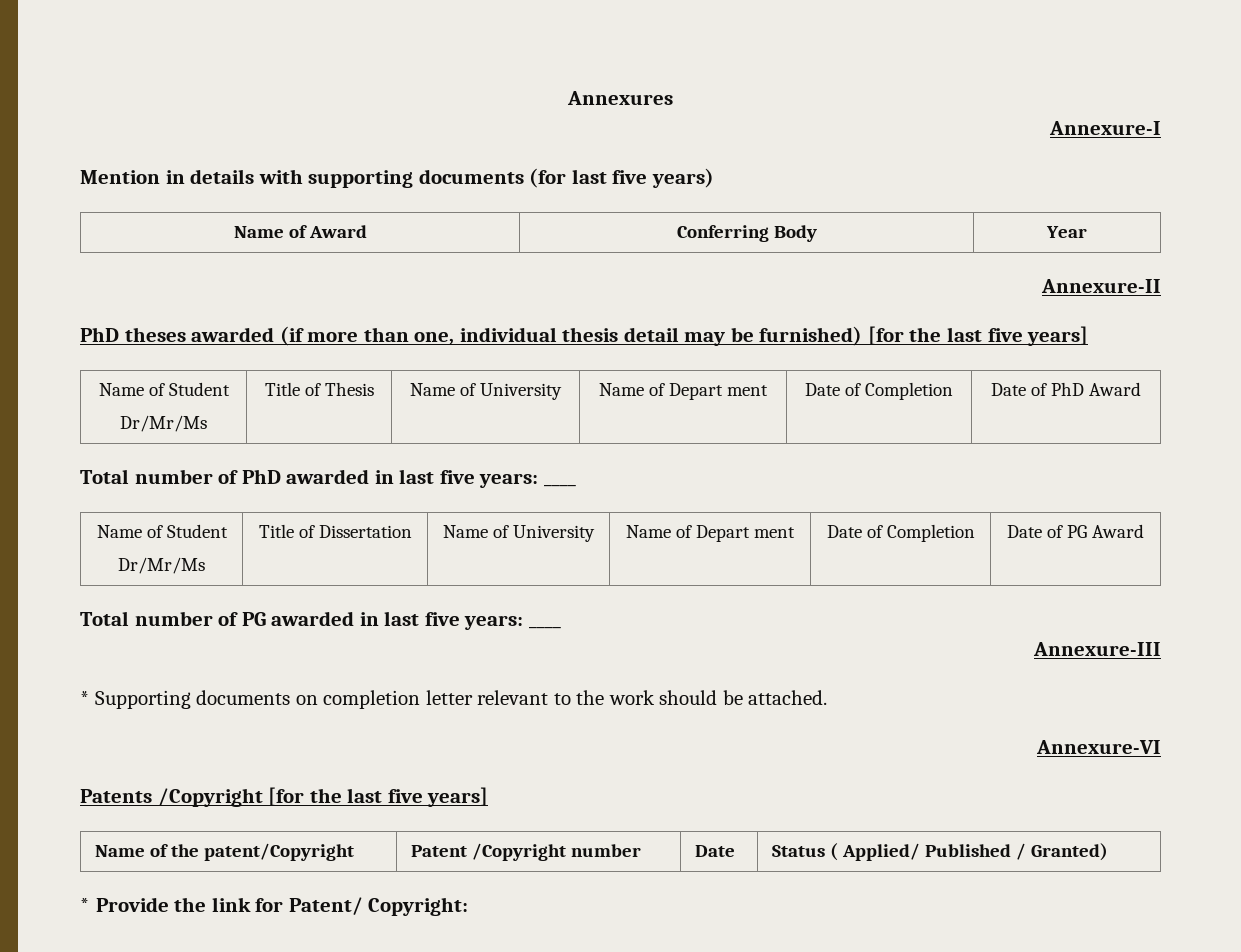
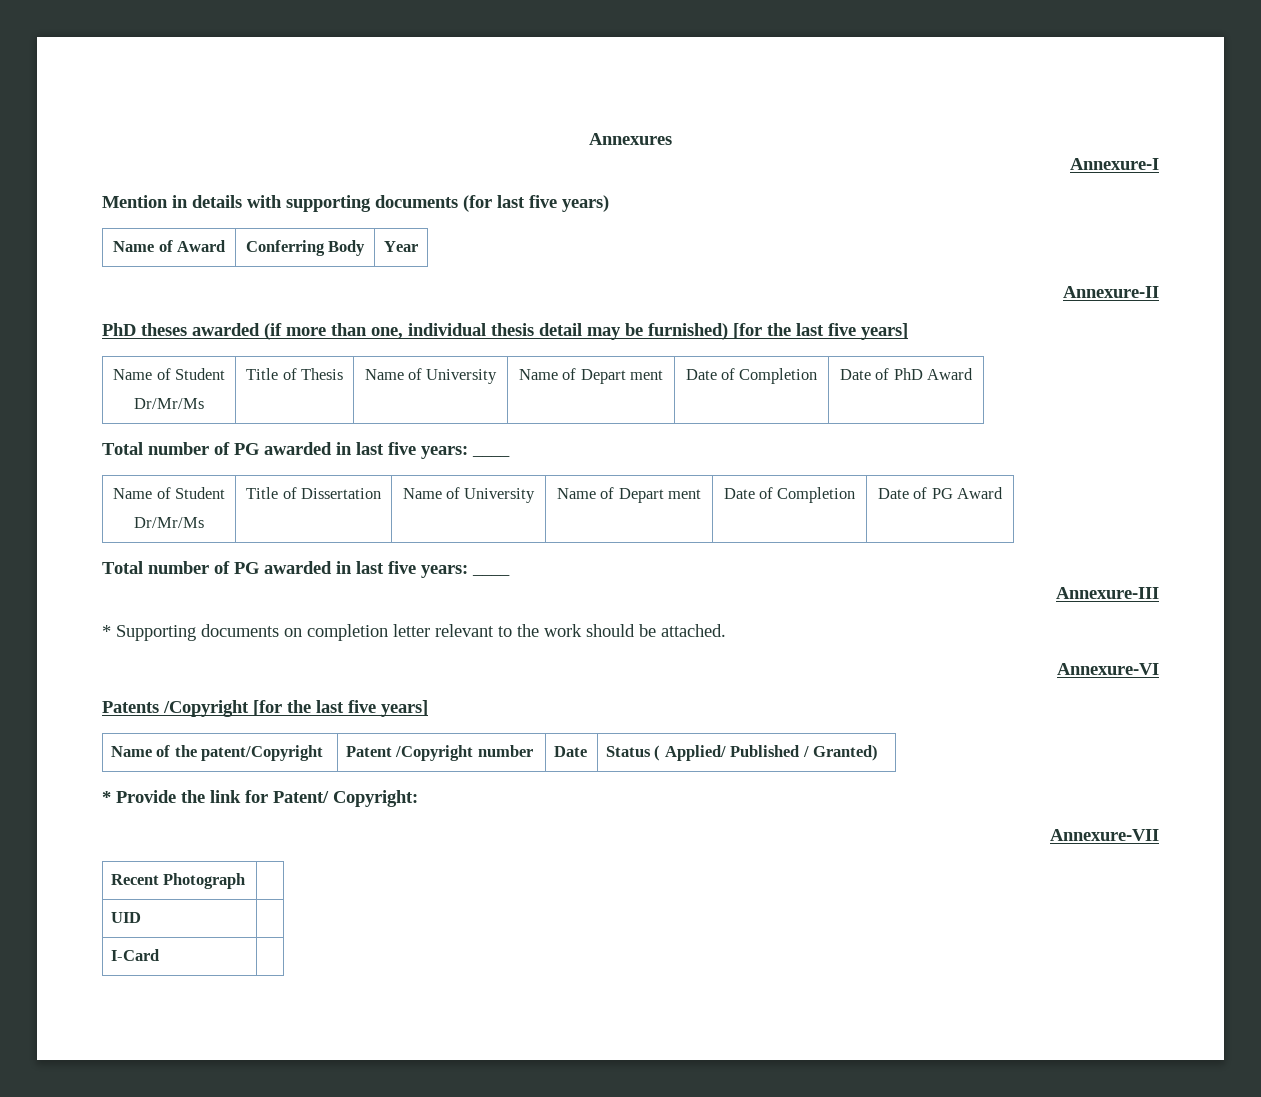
[241,469,281,484] PhD -> [234,443,259,455] PG
(469, 906) none -> [1050,829,1159,841] [110,873,246,889] [110,912,141,923] [110,949,159,961] // Annexure-VII // Recent Photograph | // UID | // I-Card |

